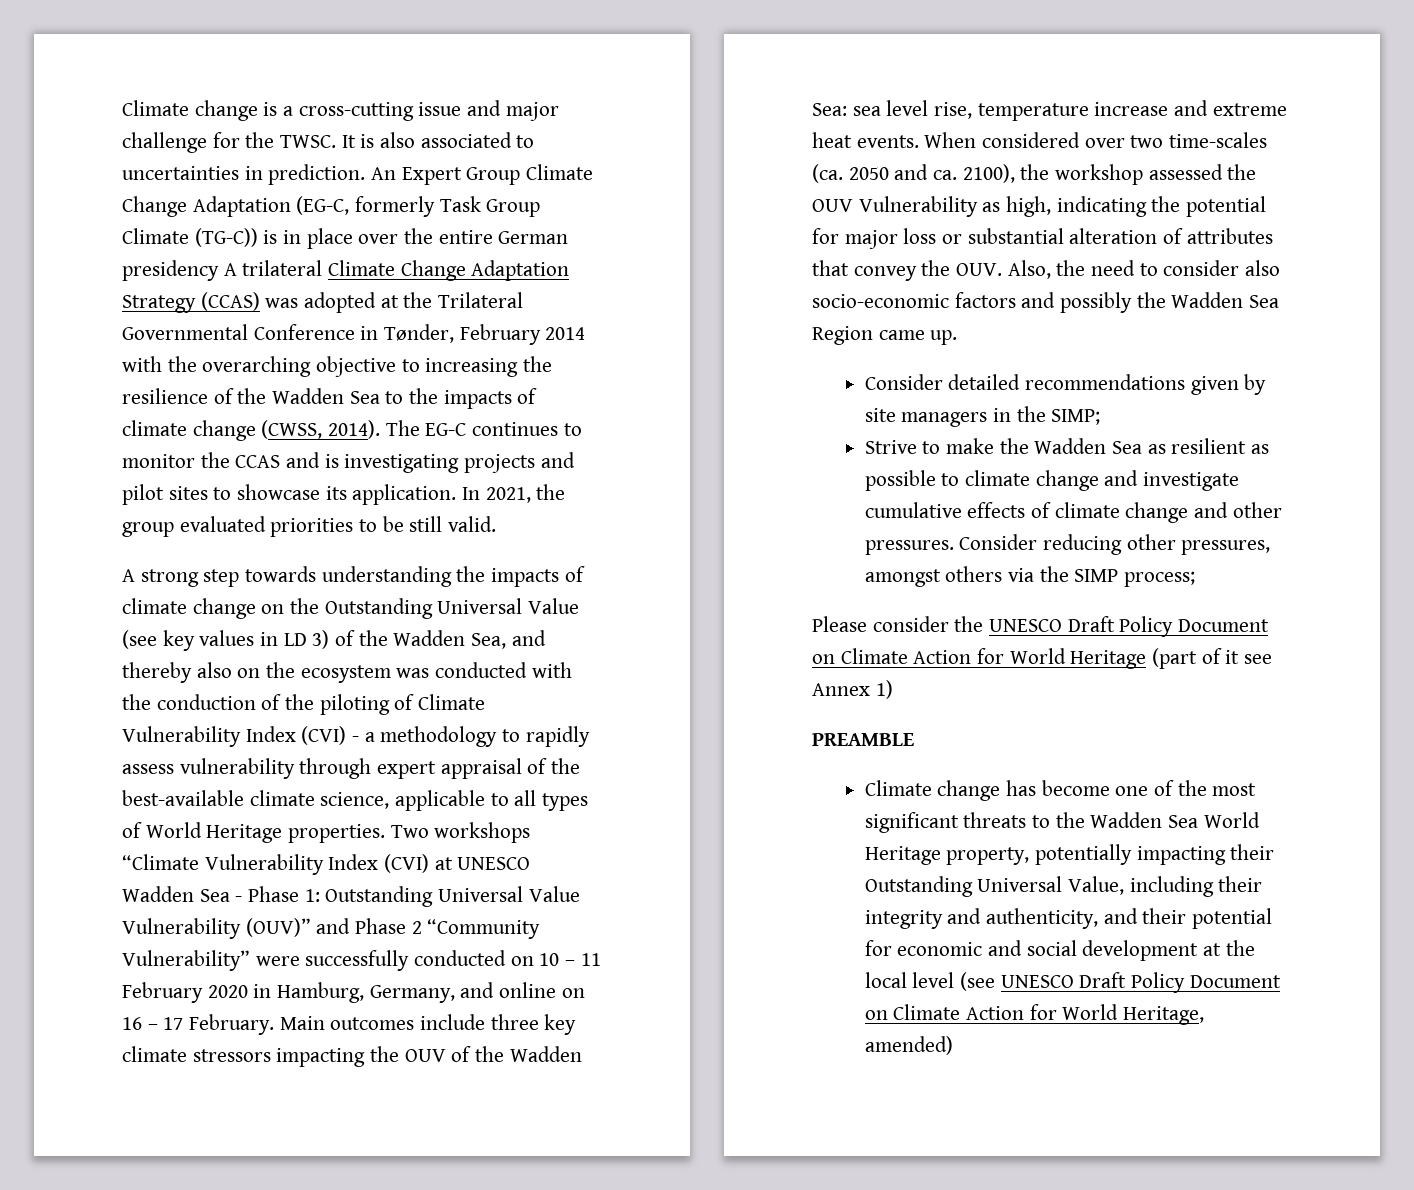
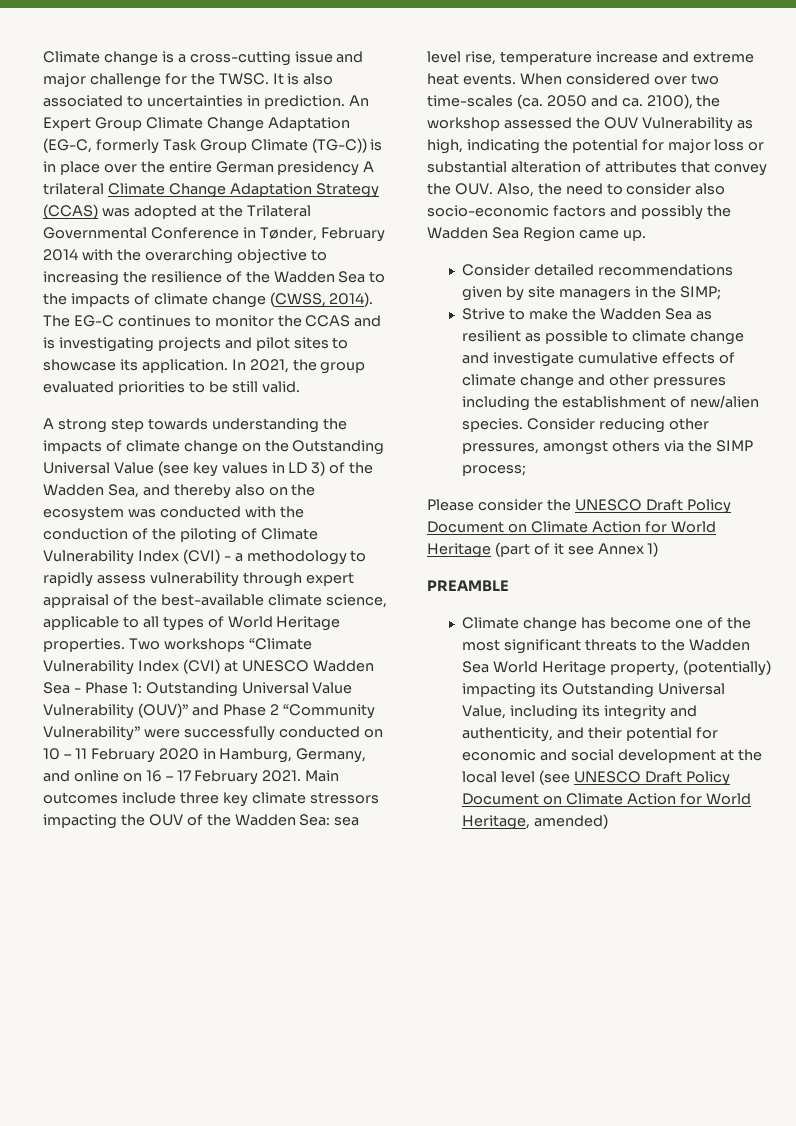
[189,1014,275,1035] February. -> [194,770,302,785] February 2021.
[864,540,954,555] pressures. -> [653,377,727,388] [462,395,760,411] [462,418,524,432] pressures including the establishment of new/alien species.
[1034,844,1275,865] potentially impacting their -> [683,660,772,676] [462,683,559,698] (potentially) impacting its
[1218,876,1263,892] their -> [582,705,601,717] its

